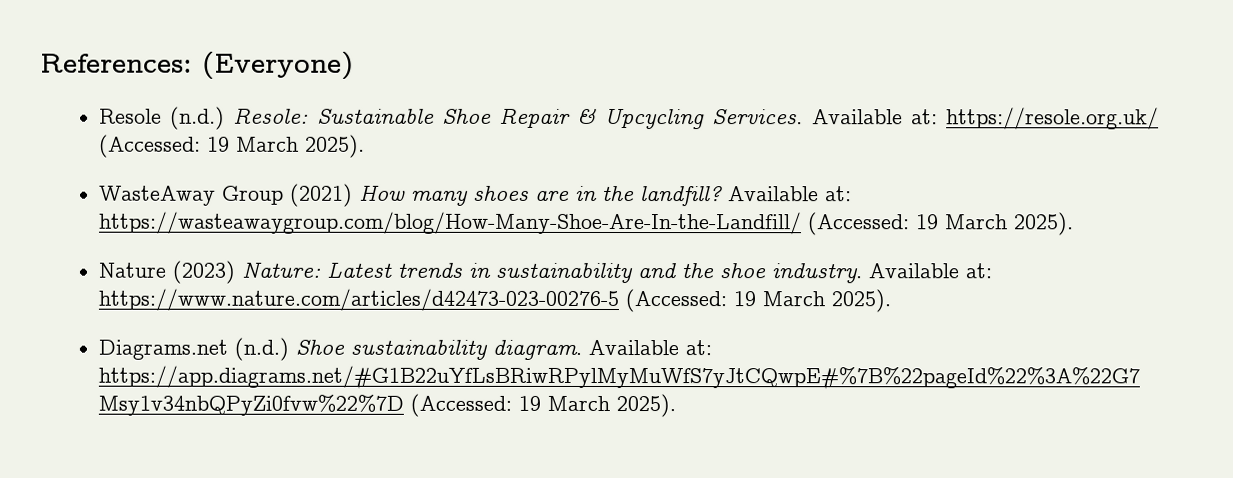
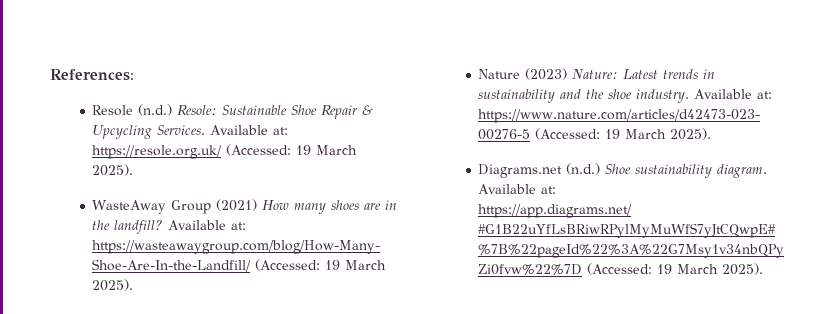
[202,51,354,80] (Everyone) -> (134, 75) none

